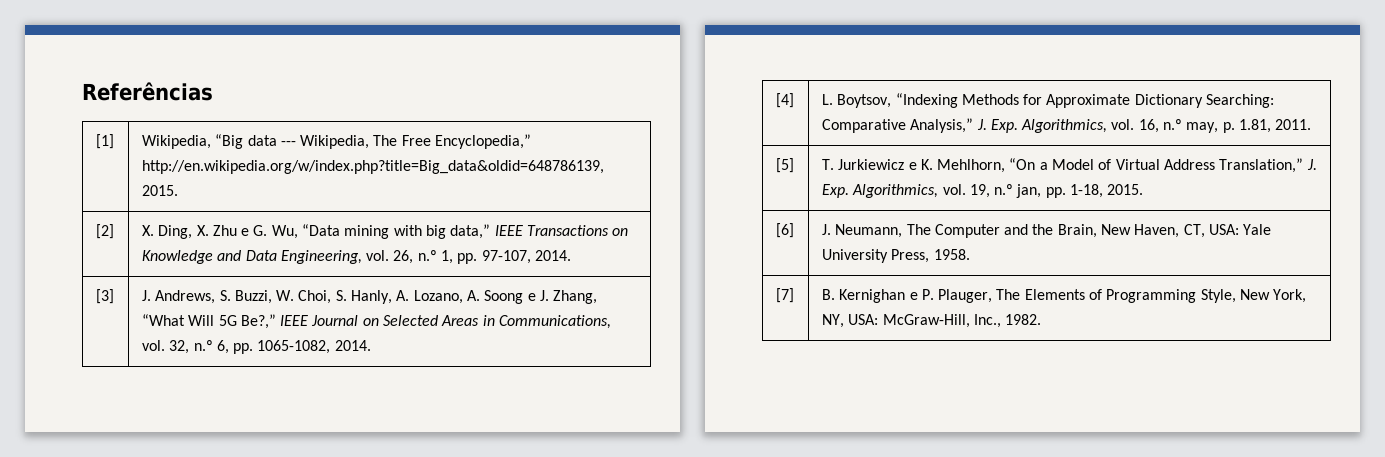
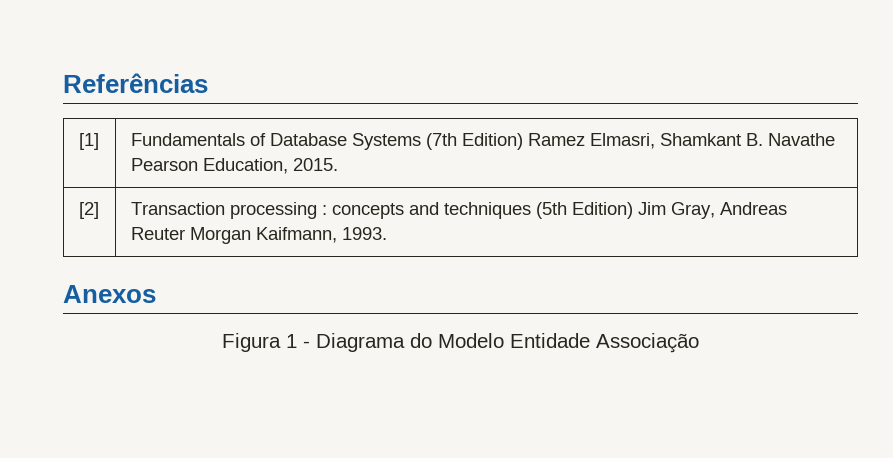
[141,134,532,149] [141,160,604,174] [141,185,178,196] [95,224,114,239] [141,224,629,239] [141,250,572,264] [95,289,114,304] [141,290,598,304] [141,314,612,329] [141,340,371,354] [775,93,794,108] [821,93,1275,108] [821,118,1312,133] [775,158,794,173] [821,158,1317,173] [821,184,1144,198] [775,223,794,238] [821,224,1272,238] [821,249,970,263] [775,288,794,303] [821,289,1307,303] [821,314,1042,328] Wikipedia, “Big data --- Wikipedia, The Free Encyclopedia,” http://en.wikipedia.org/w/index.php?title=Big_data&oldid=648786139, 2015. // [2] | X. Ding, X. Zhu e G. Wu, “Data mining with big data,” IEEE Transactions on Knowledge and Data Engineering, vol. 26, n.º 1, pp. 97-107, 2014. // [3] | J. Andrews, S. Buzzi, W. Choi, S. Hanly, A. Lozano, A. Soong e J. Zhang, “What Will 5G Be?,” IEEE Journal on Selected Areas in Communications, vol. 32, n.º 6, pp. 1065-1082, 2014. // [4] | L. Boytsov, “Indexing Methods for Approximate Dictionary Searching: Comparative Analysis,” J. Exp. Algorithmics, vol. 16, n.º may, p. 1.81, 2011. // [5] | T. Jurkiewicz e K. Mehlhorn, “On a Model of Virtual Address Translation,” J. Exp. Algorithmics, vol. 19, n.º jan, pp. 1-18, 2015. // [6] | J. Neumann, The Computer and the Brain, New Haven, CT, USA: Yale University Press, 1958. // [7] | B. Kernighan e P. Plauger, The Elements of Programming Style, New York, NY, USA: McGraw-Hill, Inc., 1982. -> [130,133,835,150] [130,158,338,174] [78,202,99,219] [130,202,787,219] [130,227,387,244] [63,285,156,303] [222,333,699,353] Fundamentals of Database Systems (7th Edition) Ramez Elmasri, Shamkant B. Navathe Pearson Education, 2015. // [2] | Transaction processing : concepts and techniques (5th Edition) Jim Gray, Andreas Reuter Morgan Kaifmann, 1993. // Anexos // Figura 1 - Diagrama do Modelo Entidade Associação

